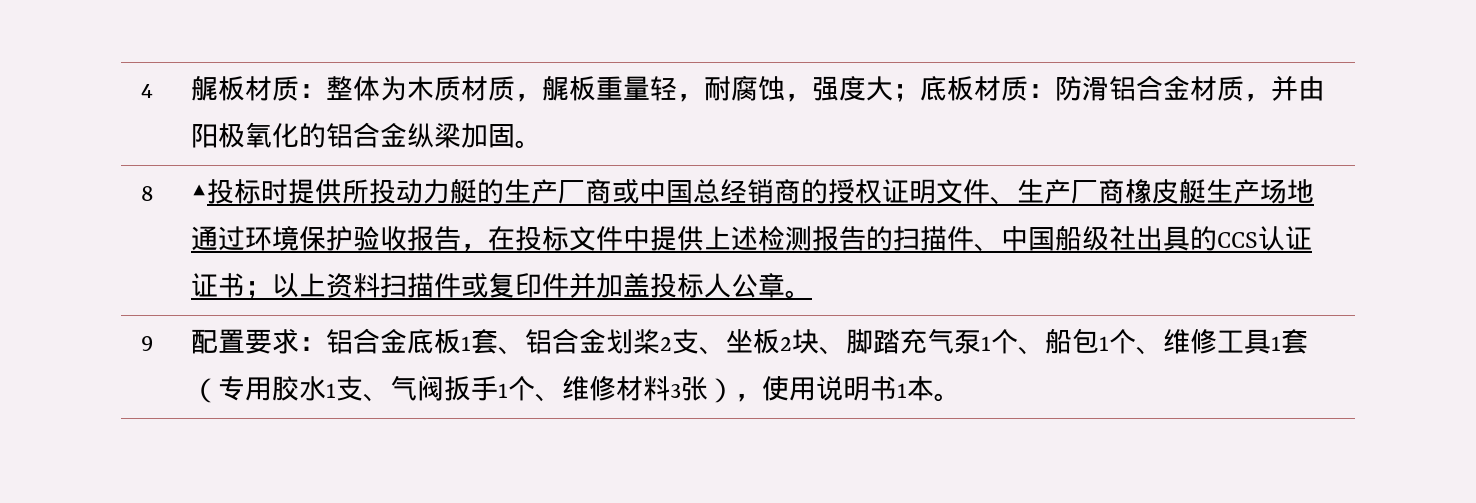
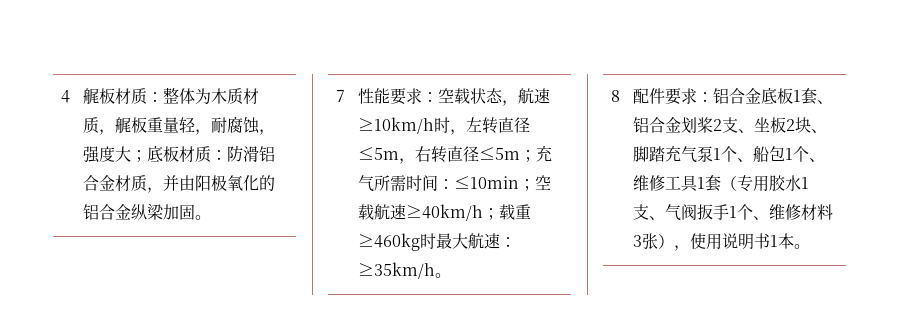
[140,186,154,201] [190,178,1314,205] [190,225,1312,252] [190,272,812,299] [141,336,153,351] [190,329,245,354] 8 | ▲投标时提供所投动力艇的生产厂商或中国总经销商的授权证明文件、生产厂商橡皮艇生产场地通过环境保护验收报告，在投标文件中提供上述检测报告的扫描件、中国船级社出具的CCS认证证书；以上资料扫描件或复印件并加盖投标人公章。 // 9 | 配置 -> [335,90,345,102] [357,88,550,106] [357,117,530,135] [357,146,552,164] [357,175,551,192] [357,204,531,221] [357,233,516,251] [357,262,451,279] [610,90,620,102] [632,88,665,104] 7 | 性能要求：空载状态，航速≥10km/h时，左转直径≤5m，右转直径≤5m；充气所需时间：≤10min；空载航速≥40km/h；载重≥460kg时最大航速：≥35km/h。 // 8 | 配件

